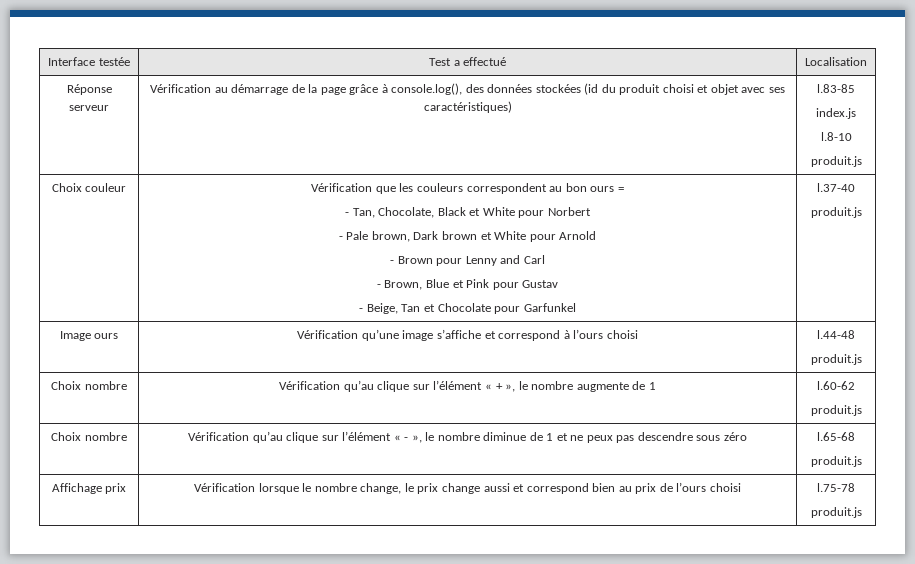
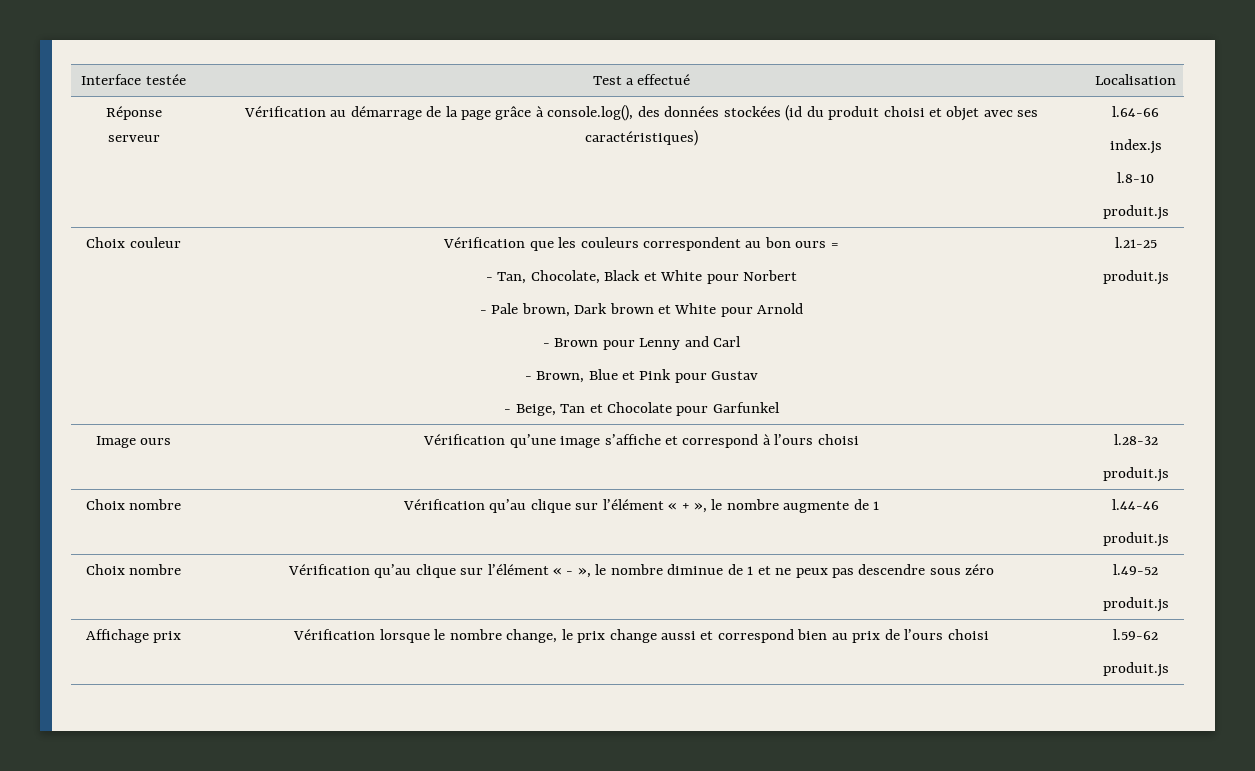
[817,84,855,93] l.83-85 -> [1112,106,1159,117] l.64-66
[817,183,855,192] l.37-40 -> [1114,237,1157,248] l.21-25
[817,330,855,339] l.44-48 -> [1113,434,1158,445] l.28-32
[817,381,855,390] l.60-62 -> [1112,499,1159,510] l.44-46
[817,432,855,441] l.65-68 -> [1113,564,1158,575] l.49-52
[817,483,855,492] l.75-78 -> [1113,629,1158,640] l.59-62

